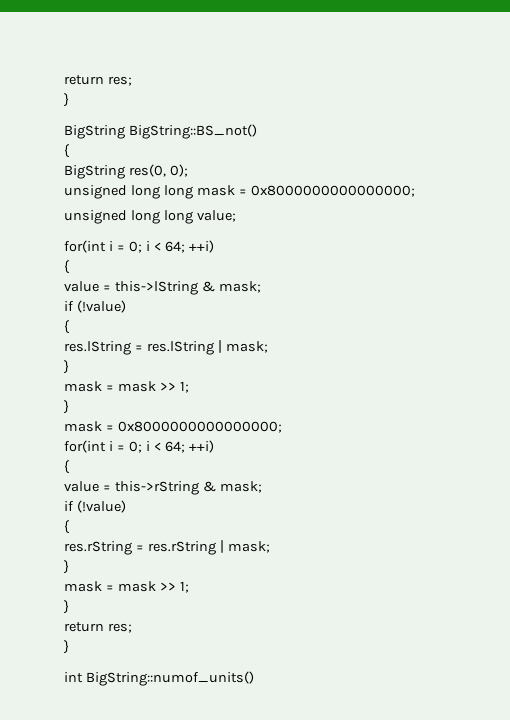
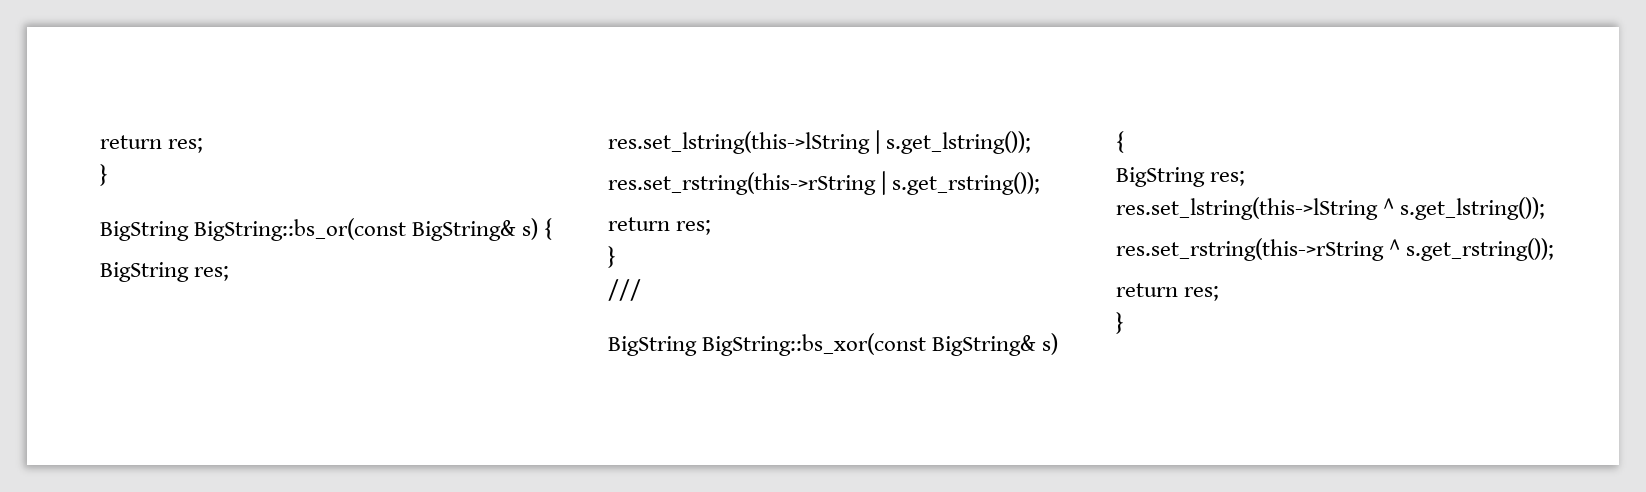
[128,124,257,139] [64,144,69,158] [64,164,188,179] [64,185,415,199] [64,210,236,224] [64,240,215,253] [64,260,69,274] [64,281,261,295] [64,300,126,313] [64,320,69,334] [64,340,268,355] [64,360,69,374] [64,381,189,393] [64,400,69,414] [64,421,282,433] [64,440,215,453] [64,460,69,474] [64,481,262,495] [64,500,126,513] [64,520,69,534] [64,540,270,555] [64,560,69,574] [64,581,189,593] [64,600,69,614] [64,622,132,633] [64,640,69,654] [64,671,254,686] BigString::BS_not() // { // BigString res(0, 0); // unsigned long long mask = 0x8000000000000000; // unsigned long long value; // for(int i = 0; i < 64; ++i) // { // value = this->lString & mask; // if (!value) // { // res.lString = res.lString | mask; // } // mask = mask >> 1; // } // mask = 0x8000000000000000; // for(int i = 0; i < 64; ++i) // { // value = this->rString & mask; // if (!value) // { // res.rString = res.rString | mask; // } // mask = mask >> 1; // } // return res; // } // int BigString::numof_units() -> [194,218,553,241] [100,262,230,282] [608,130,1032,154] [608,171,1041,195] [608,217,712,235] [608,246,616,268] [608,279,641,301] [608,333,1059,356] [1116,131,1124,153] [1116,167,1246,187] [1116,197,1546,220] [1116,238,1555,261] [1116,283,1220,301] [1116,312,1124,334] BigString::bs_or(const BigString& s) { // BigString res; // res.set_lstring(this->lString | s.get_lstring()); // res.set_rstring(this->rString | s.get_rstring()); // return res; // } // /// // BigString BigString::bs_xor(const BigString& s) { // BigString res; // res.set_lstring(this->lString ^ s.get_lstring()); // res.set_rstring(this->rString ^ s.get_rstring()); // return res; // }

